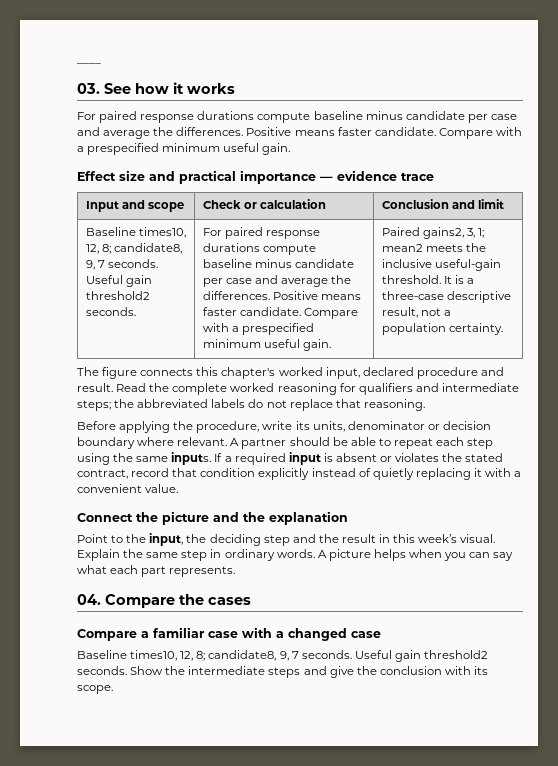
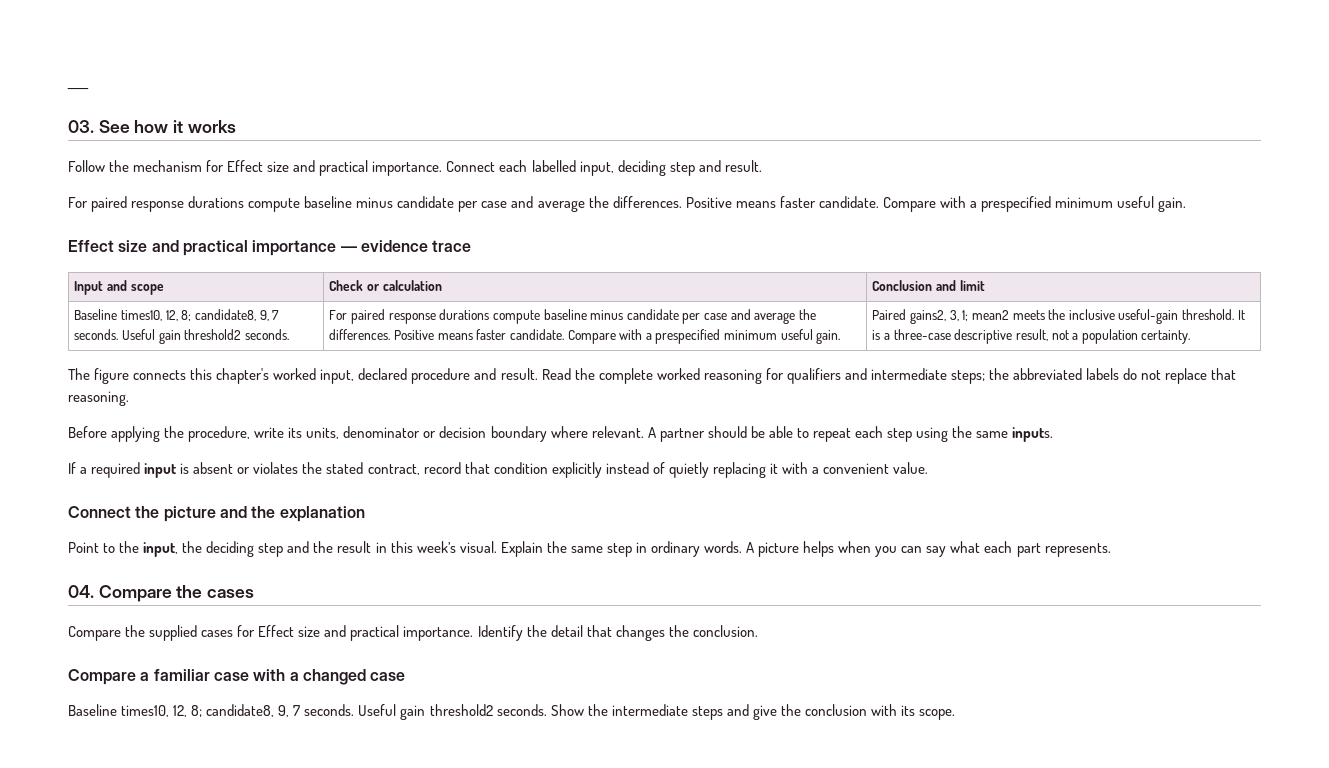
(235, 88) none -> [68,160,762,176] // Follow the mechanism for Effect size and practical importance. Connect each labelled input, deciding step and result.
(212, 458) none -> (1054, 434) //
(251, 601) none -> [68,625,758,641] // Compare the supplied cases for Effect size and practical importance. Identify the detail that changes the conclusion.

